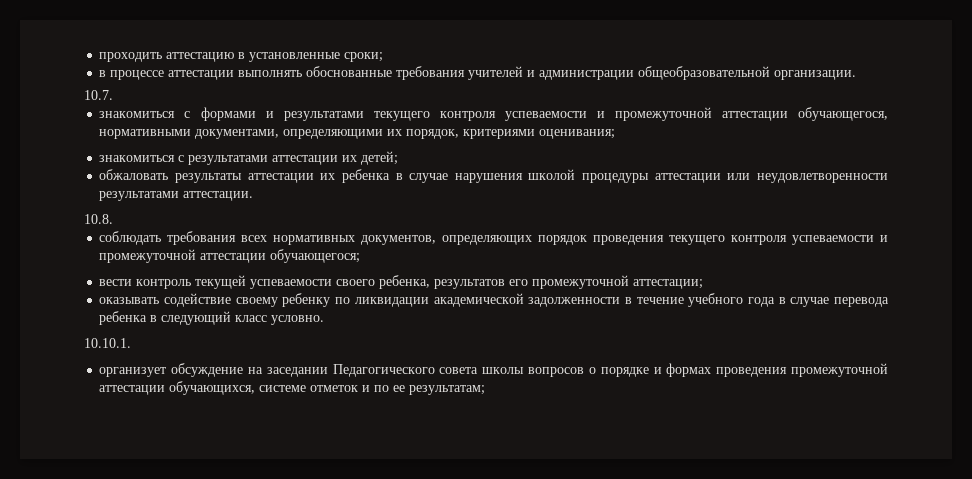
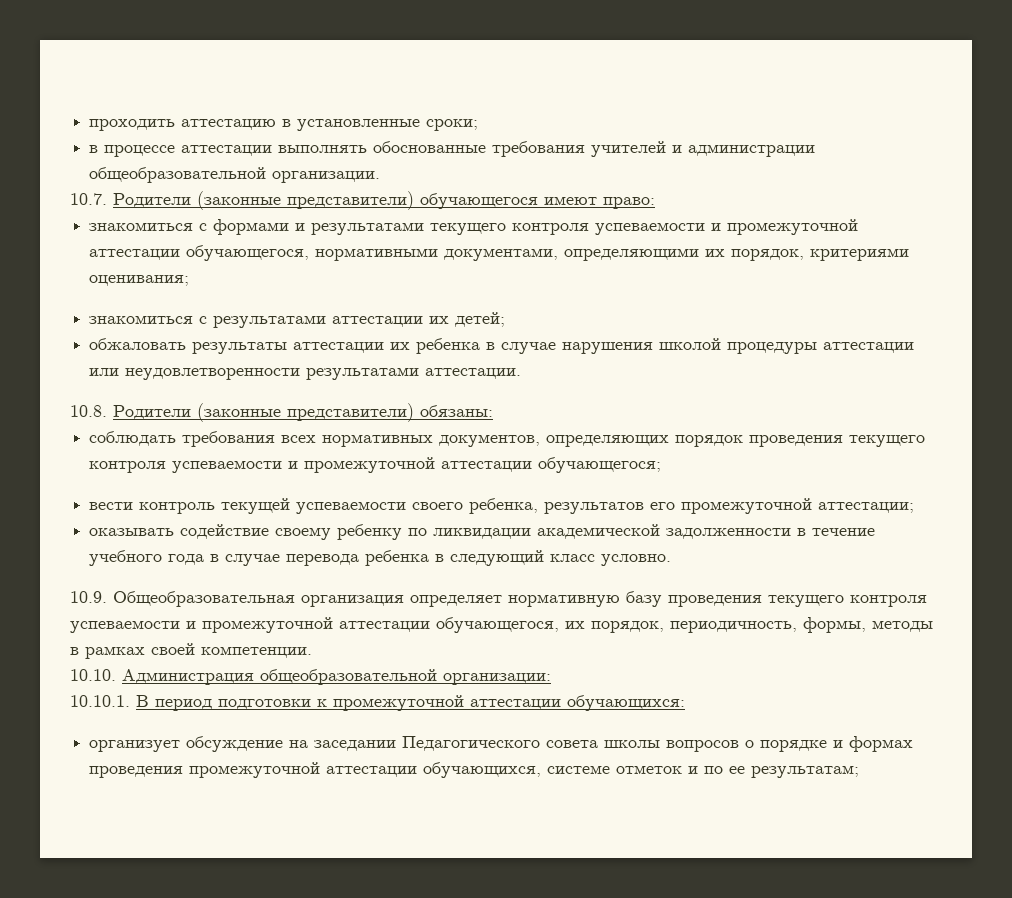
(113, 95) none -> [113,191,655,210] Родители (законные представители) обучающегося имеют право:
(113, 219) none -> [113,403,493,422] Родители (законные представители) обязаны:
[84,338,131,348] 10.10.1. -> [70,591,927,607] [70,617,933,633] [70,643,312,659] [70,669,551,685] [70,695,685,711] 10.9. Общеобразовательная организация определяет нормативную базу проведения текущего контроля успеваемости и промежуточной аттестации обучающегося, их порядок, периодичность, формы, методы в рамках своей компетенции. // 10.10. Администрация общеобразовательной организации: // 10.10.1. В период подготовки к промежуточной аттестации обучающихся:

